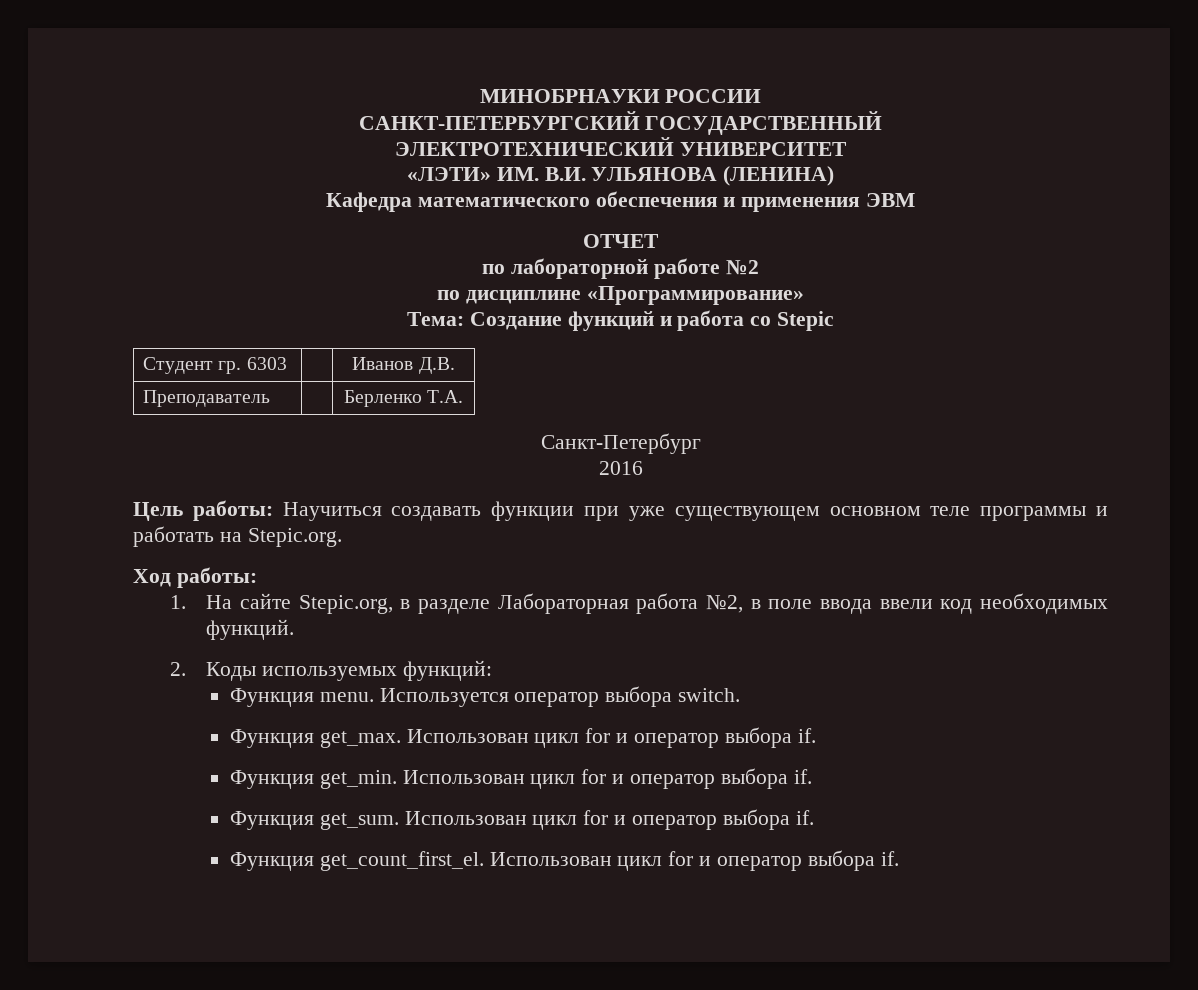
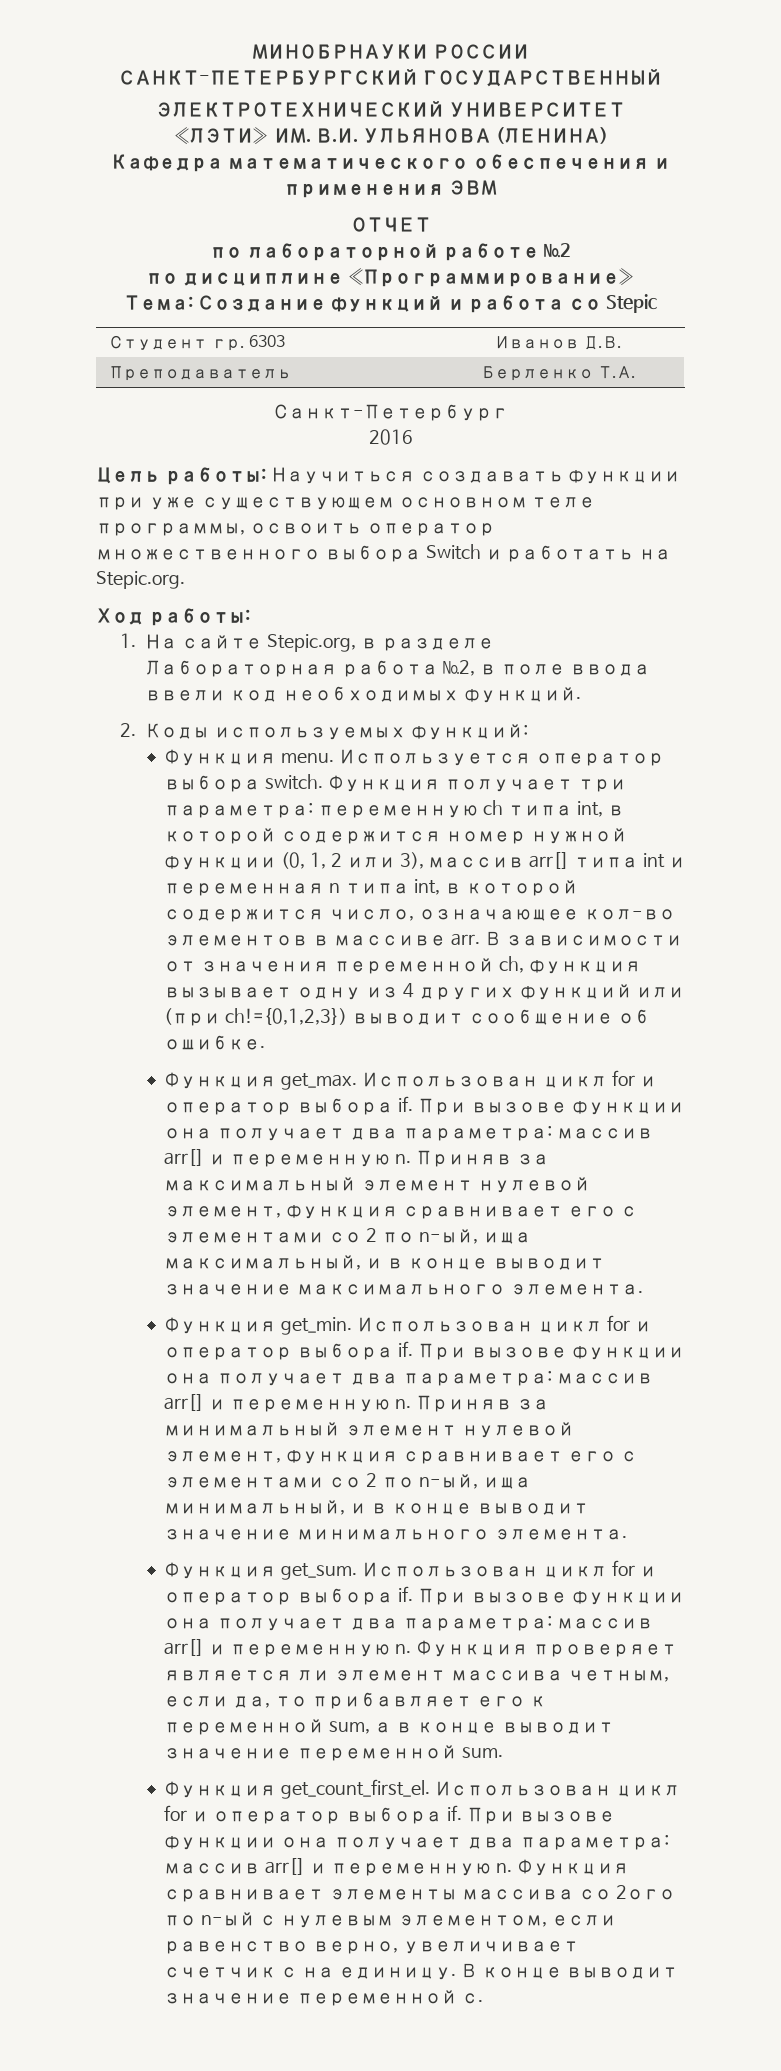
[980,506,1087,521] программы -> [96,523,495,536] [96,544,481,562] программы, освоить оператор множественного выбора Switch
(741, 695) none -> [328,775,626,792] [164,800,624,818] [164,828,627,844] [164,852,685,870] [164,879,578,896] [164,909,675,922] [164,931,682,946] [164,956,641,974] [164,983,685,1000] [164,1008,650,1026] [164,1035,266,1050] Функция получает три параметра: переменную ch типа int, в которой содержится номер нужной функции (0, 1, 2 или 3), массив arr[] типа int и переменная n типа int, в которой содержится число, означающее кол-во элементов в массиве arr. В зависимости от значения переменной ch, функция вызывает одну из 4 других функций или (при ch!={0,1,2,3}) выводит сообщение об ошибке.
(816, 735) none -> [417,1098,684,1115] [164,1125,653,1141] [164,1149,549,1167] [164,1177,591,1193] [164,1205,637,1219] [164,1228,531,1244] [164,1255,605,1270] [164,1284,644,1295] При вызове функции она получает два параметра: массив arr[] и переменную n. Приняв за максимальный элемент нулевой элемент, функция сравнивает его с элементами со 2 по n-ый, ища максимальный, и в конце выводит значение максимального элемента.
(812, 776) none -> [417,1343,684,1360] [164,1370,653,1386] [164,1394,549,1412] [164,1422,575,1438] [164,1450,637,1464] [164,1473,531,1489] [164,1500,589,1515] [164,1529,628,1540] При вызове функции она получает два параметра: массив arr[] и переменную n. Приняв за минимальный элемент нулевой элемент, функция сравнивает его с элементами со 2 по n-ый, ища минимальный, и в конце выводит значение минимального элемента.
(814, 817) none -> [417,1588,684,1605] [164,1615,653,1631] [164,1639,677,1657] [164,1670,669,1682] [164,1692,546,1709] [164,1719,614,1735] [164,1745,504,1761] При вызове функции она получает два параметра: массив arr[] и переменную n. Функция проверяет является ли элемент массива четным, если да, то прибавляет его к переменной sum, а в конце выводит значение переменной sum.
(899, 858) none -> [466,1807,616,1824] [164,1834,669,1850] [164,1858,629,1876] [164,1885,675,1902] [164,1912,616,1928] [164,1941,580,1954] [164,1963,679,1980] [164,1990,484,2006] При вызове функции она получает два параметра: массив arr[] и переменную n. Функция сравнивает элементы массива со 2ого по n-ый с нулевым элементом, если равенство верно, увеличивает счетчик с на единицу. В конце выводит значение переменной с.

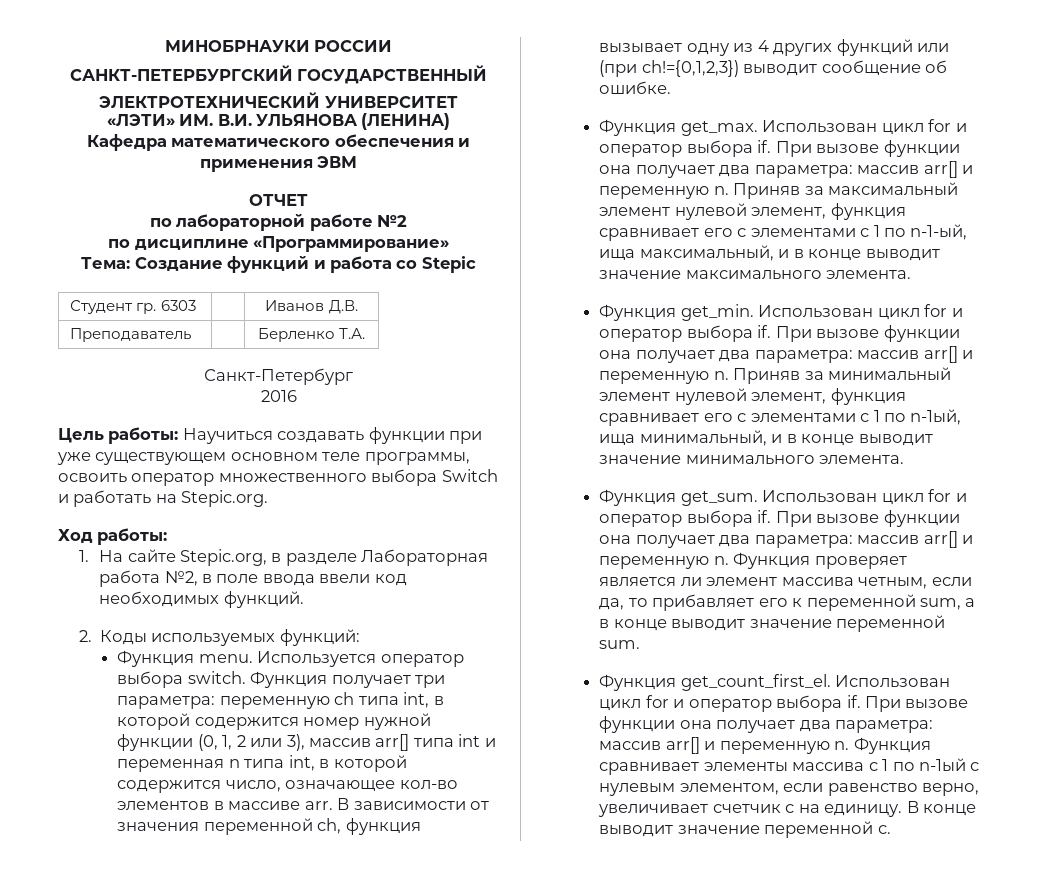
[329,1228,478,1244] со 2 по n-ый, -> [860,224,968,240] с 1 по n-1-ый,
[329,1473,478,1489] со 2 по n-ый, -> [860,409,962,425] с 1 по n-1ый,
[578,1885,675,1900] [164,1912,256,1926] со 2ого по n-ый -> [868,758,966,772] с 1 по n-1ый

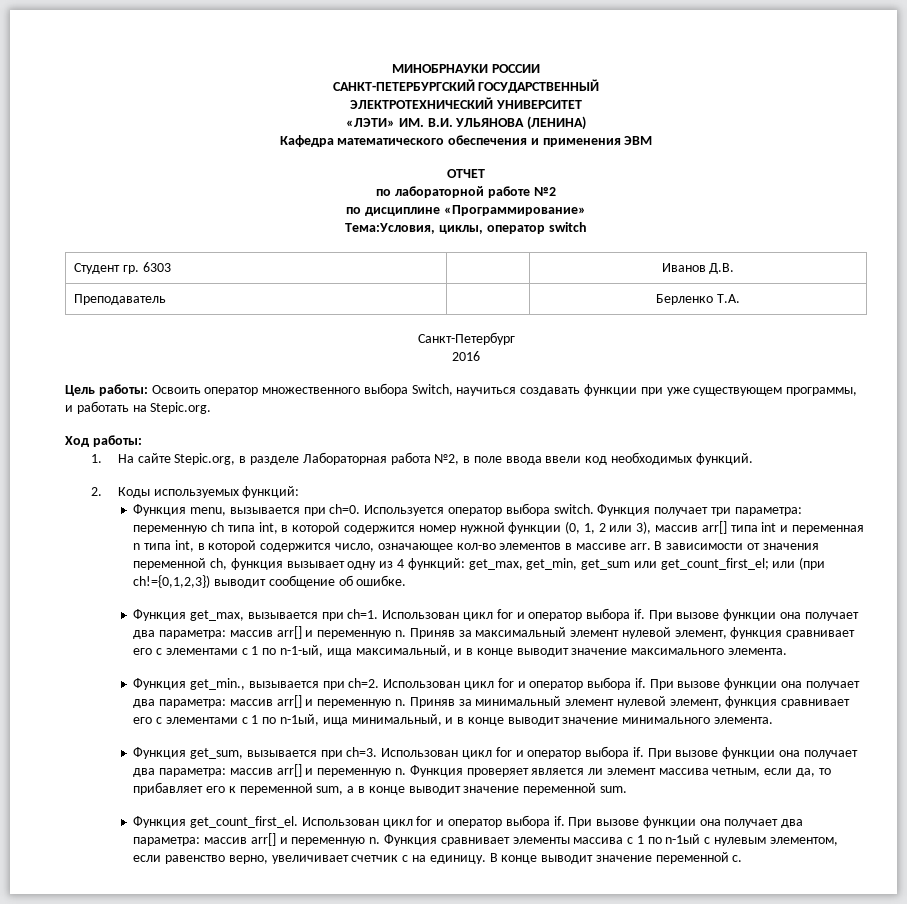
[81,256,476,273] Тема: Создание функций и работа со Stepic -> [345,222,587,234] Тема:Условия, циклы, оператор switch
[182,428,273,444] Научиться -> [151,383,517,396] Освоить оператор множественного выбора Switch, научиться
[230,452,470,465] [58,469,498,486] основном теле программы, освоить оператор множественного выбора Switch -> [786,387,858,396] программы,
[198,654,253,663] menu. -> [190,504,361,516] menu, вызывается при ch=0.
[773,39,913,56] других функций -> [407,558,769,570] функций: get_max, get_min, get_sum или get_count_first_el;
[680,121,758,136] get_max. -> [190,609,379,621] get_max, вызывается при ch=1.
[680,304,754,321] get_min. -> [190,678,380,690] get_min., вызывается при ch=2.
[680,491,758,506] get_sum. -> [190,747,378,759] get_sum, вызывается при ch=3.

